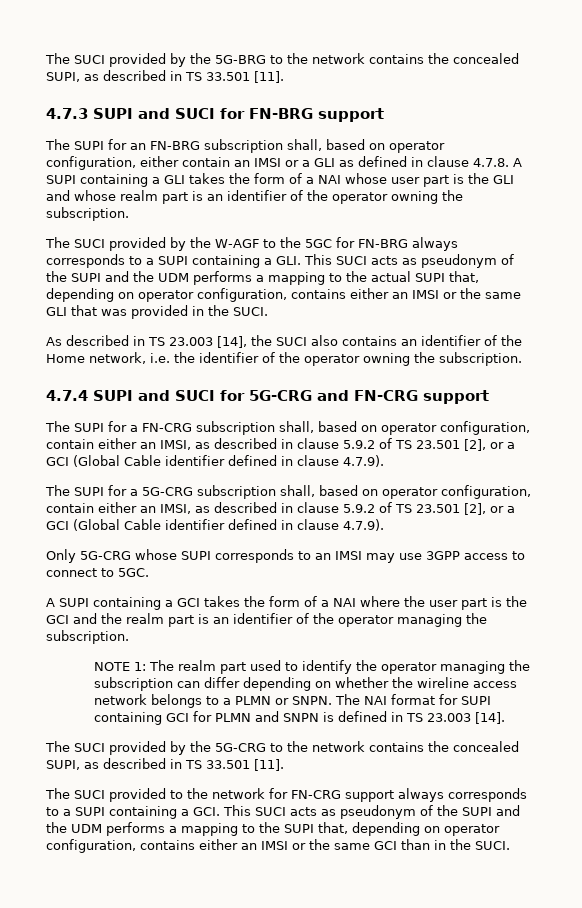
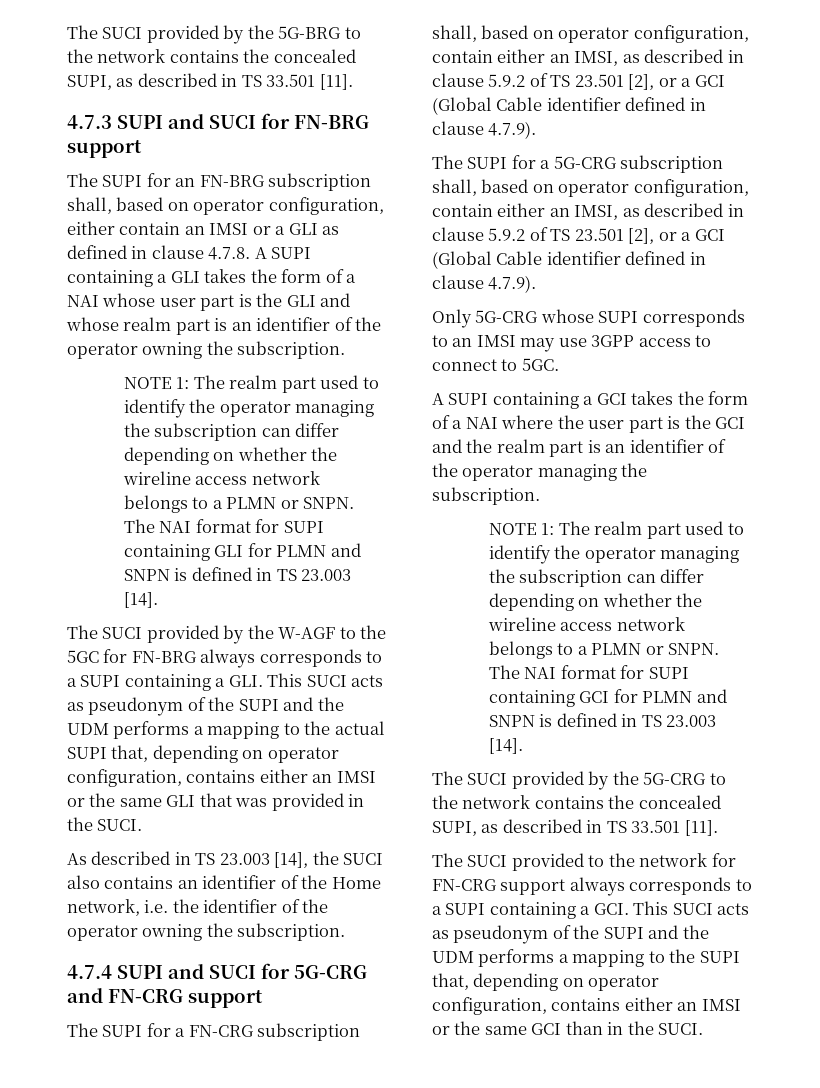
(129, 214) none -> [123,375,379,393] [123,399,375,418] [123,423,340,441] [123,447,338,465] [122,471,320,485] [123,495,355,513] [123,519,324,533] [123,543,361,561] [123,567,352,581] [123,592,158,608] // NOTE 1: The realm part used to identify the operator managing the subscription can differ depending on whether the wireline access network belongs to a PLMN or SNPN. The NAI format for SUPI containing GLI for PLMN and SNPN is defined in TS 23.003 [14].

